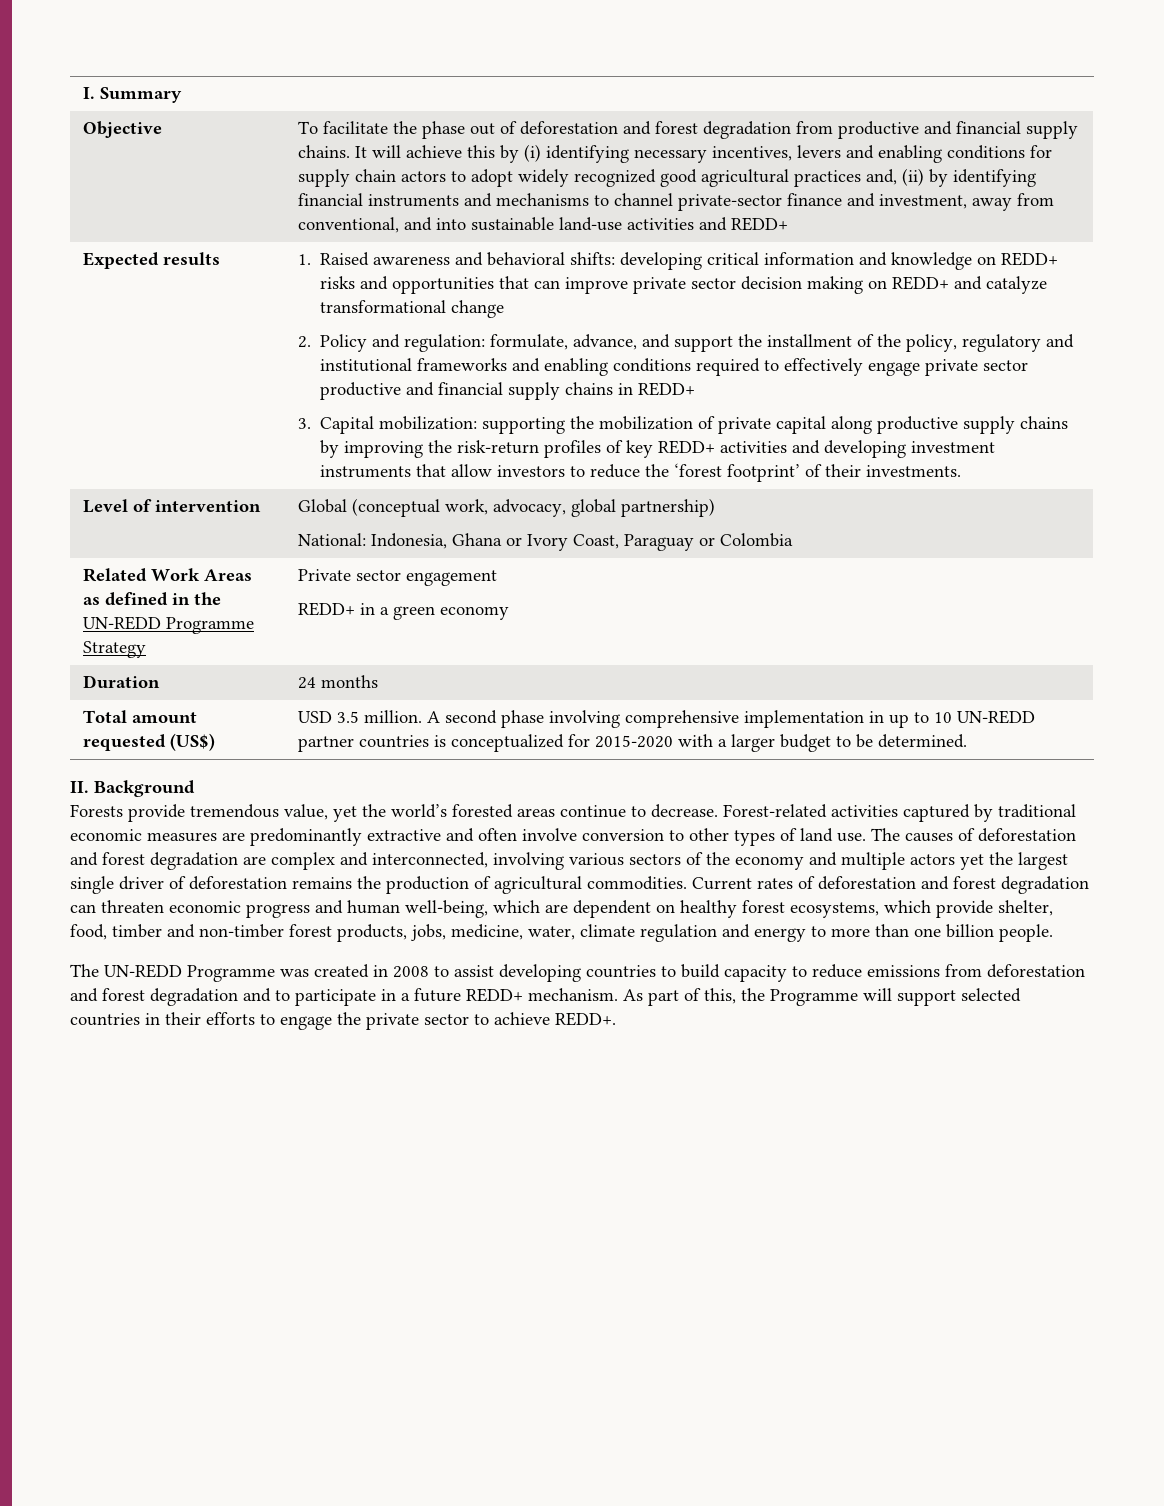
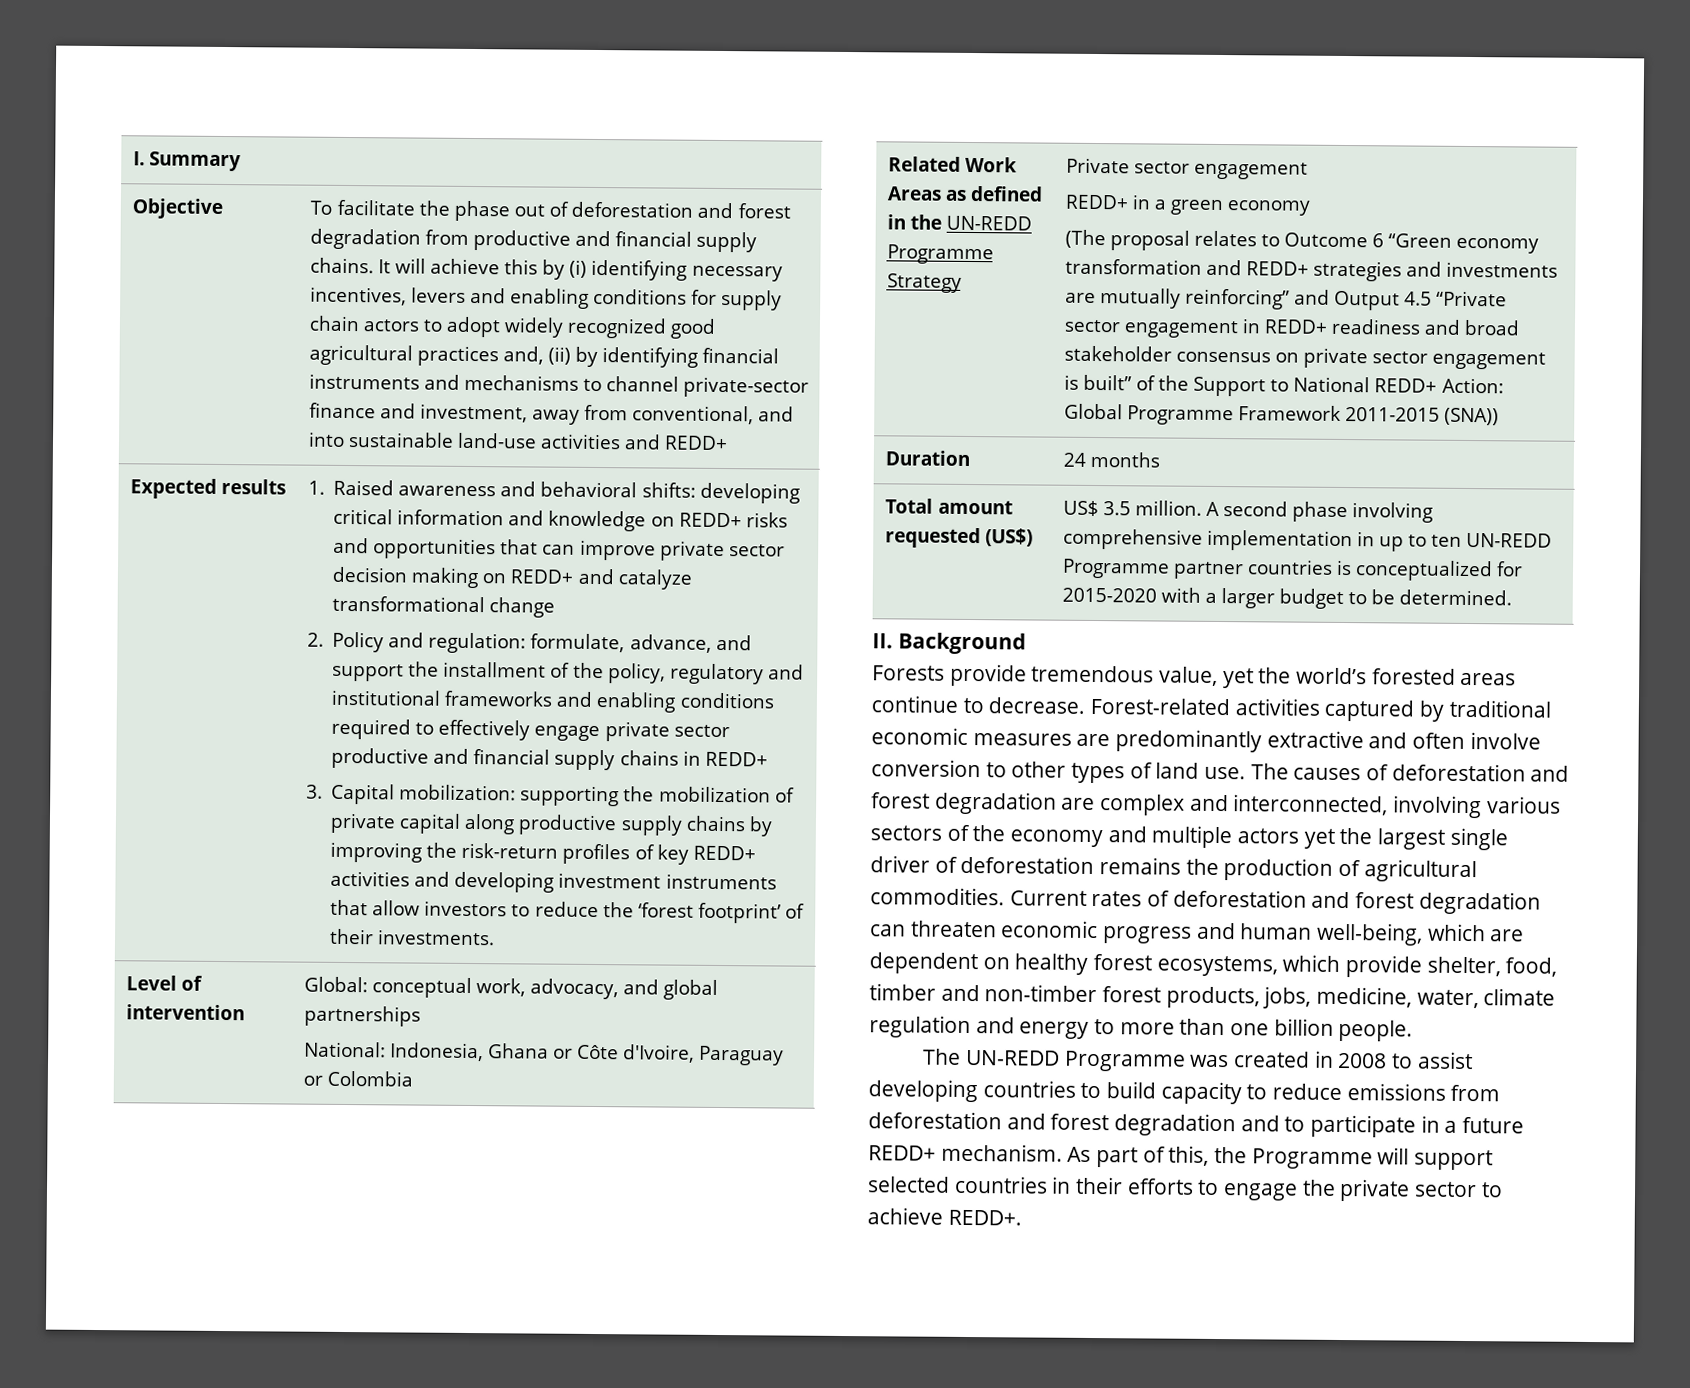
[298,498,716,517] Global (conceptual work, advocacy, global partnership) -> [303,976,719,1000] [303,1005,421,1027] Global: conceptual work, advocacy, and global partnerships
[527,534,620,551] Ivory Coast, -> [577,1044,696,1063] Côte d'Ivoire,
(510, 613) none -> [1064,229,1540,254] [1064,258,1559,282] [1064,288,1508,311] [1063,318,1521,339] [1063,345,1547,370] [1063,374,1504,397] [1063,403,1500,426] // (The proposal relates to Outcome 6 “Green economy transformation and REDD+ strategies and investments are mutually reinforcing” and Output 4.5 “Private sector engagement in REDD+ readiness and broad stakeholder consensus on private sector engagement is built” of the Support to National REDD+ Action: Global Programme Framework 2011-2015 (SNA))
[298,711,333,723] USD -> [1062,500,1099,517] US$
[934,710,1036,724] 10 UN-REDD -> [1431,532,1553,548] [1061,558,1170,579] ten UN-REDD Programme

